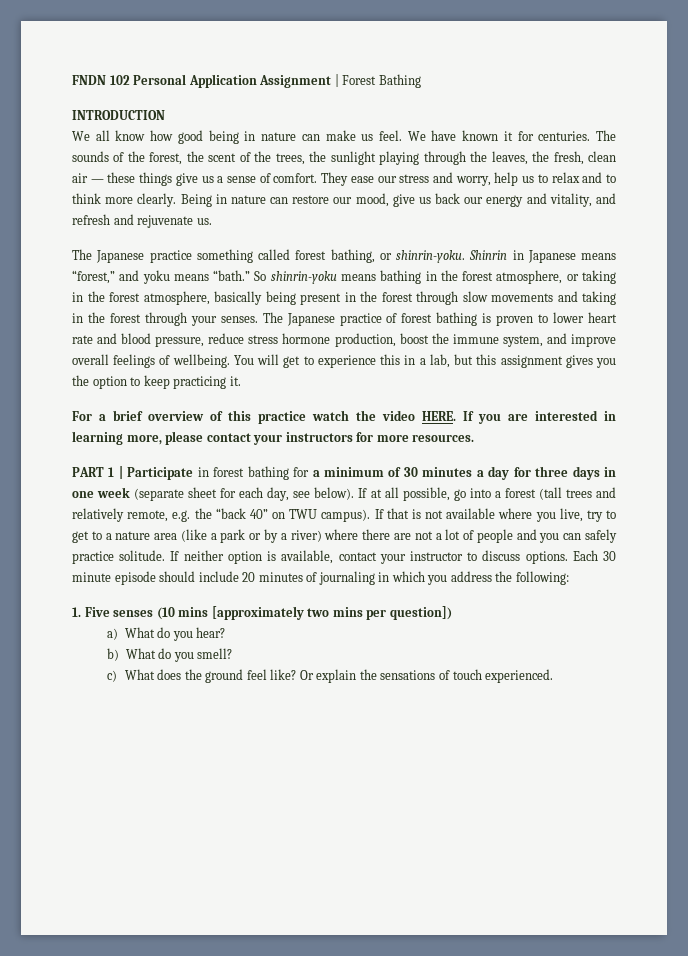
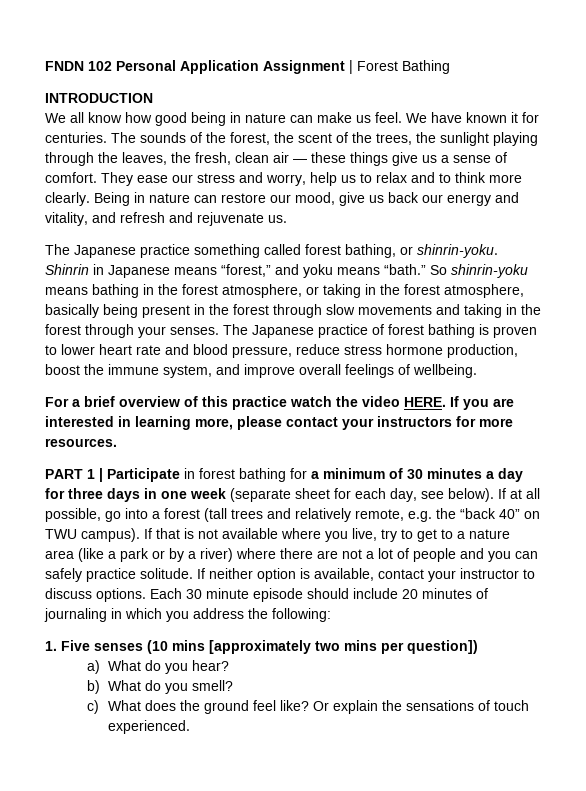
[233,354,617,368] [72,375,241,389] You will get to experience this in a lab, but this assignment gives you the option to keep practicing it. -> (477, 371) none

